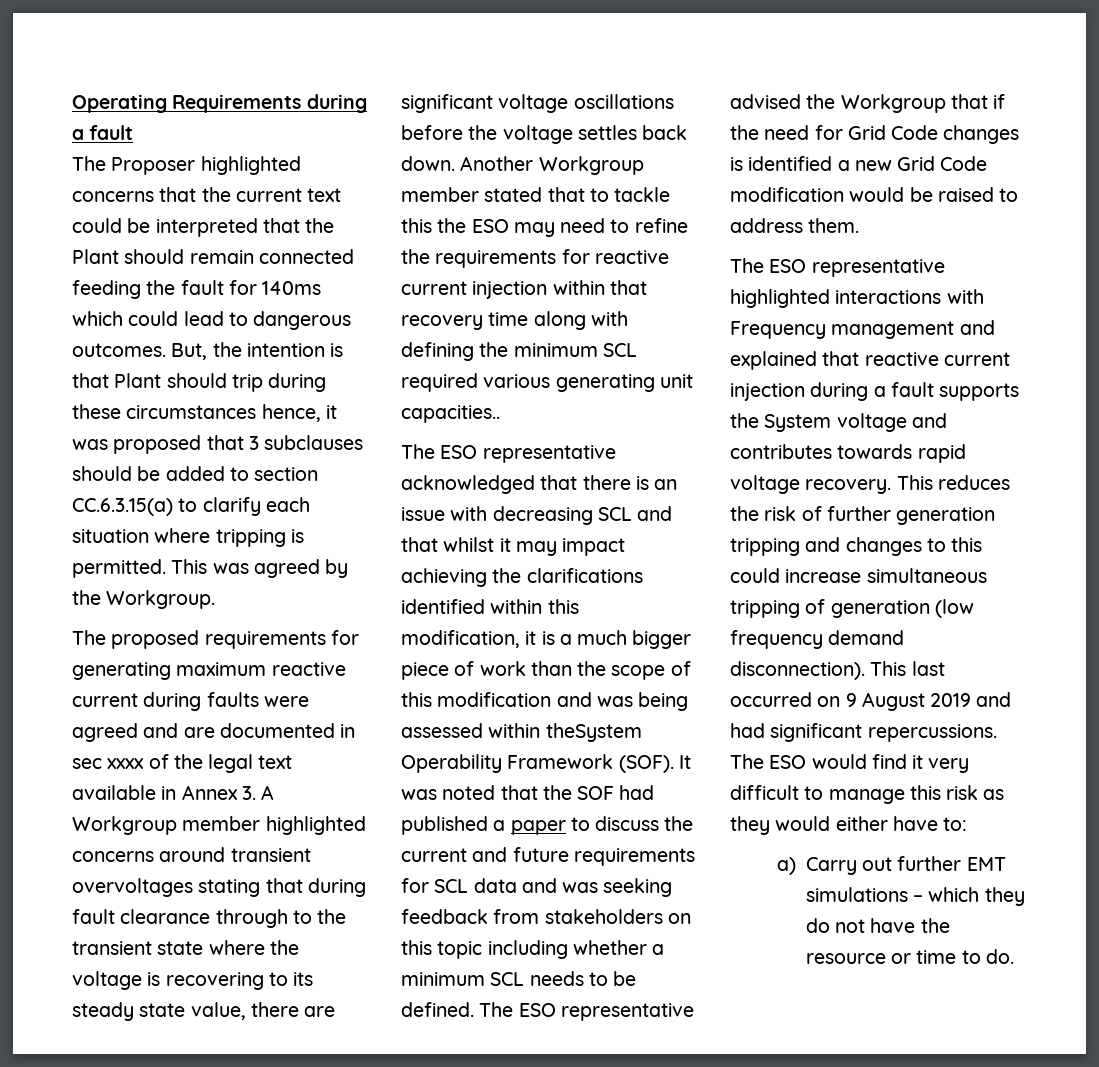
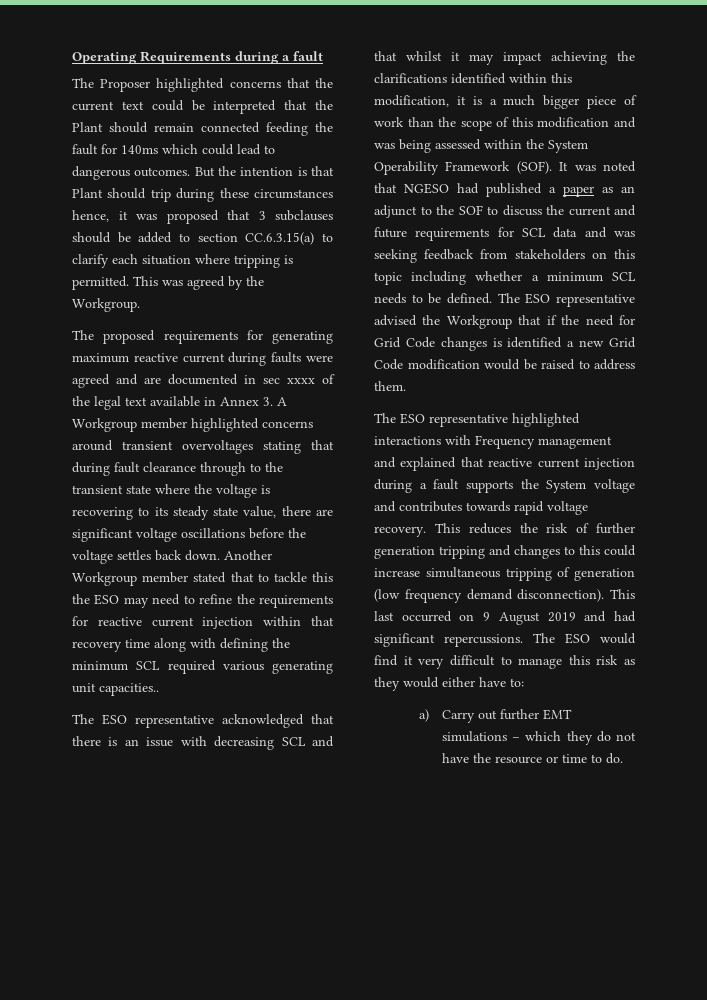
[171,343,208,360] But, -> [194,167,215,177] But
[545,723,642,742] theSystem -> [526,139,588,153] the System
[542,785,615,800] the SOF -> [404,183,449,194] NGESO
(566, 827) none -> [602,186,635,193] [374,205,483,218] as an adjunct to the SOF

